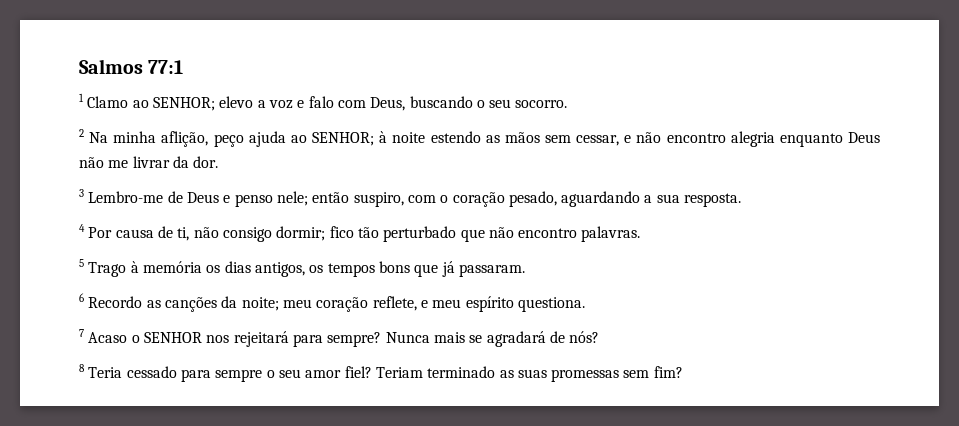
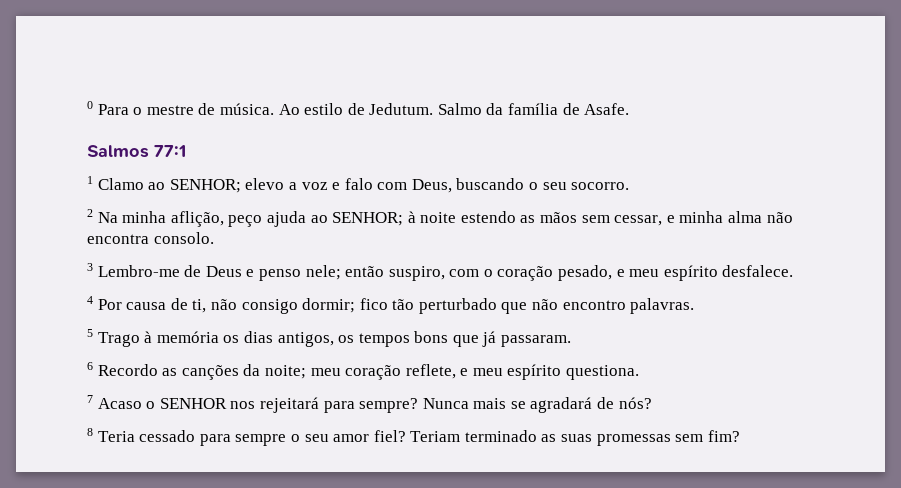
(79, 66) none -> [87,101,630,115] 0 Para o mestre de música. Ao estilo de Jedutum. Salmo da família de Asafe. //
[636,131,880,147] [79,156,219,168] não encontro alegria enquanto Deus não me livrar da dor. -> [679,211,793,223] [87,232,214,244] minha alma não encontra consolo.
[561,191,742,207] aguardando a sua resposta. -> [616,265,794,281] e meu espírito desfalece.

